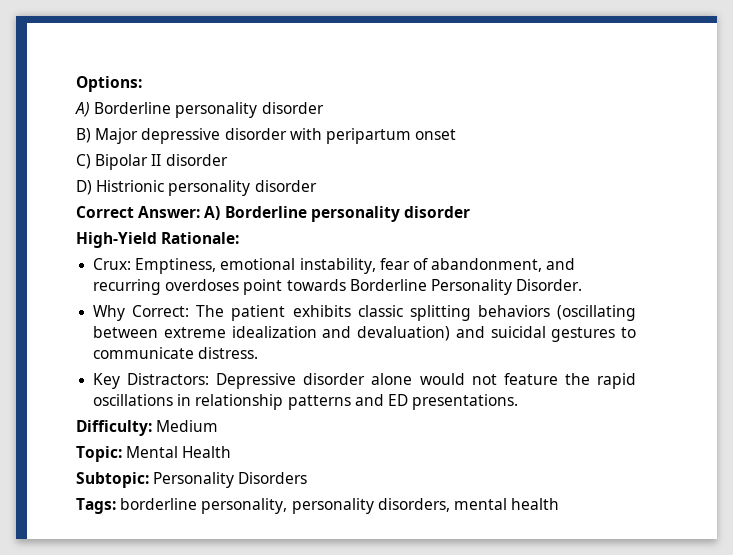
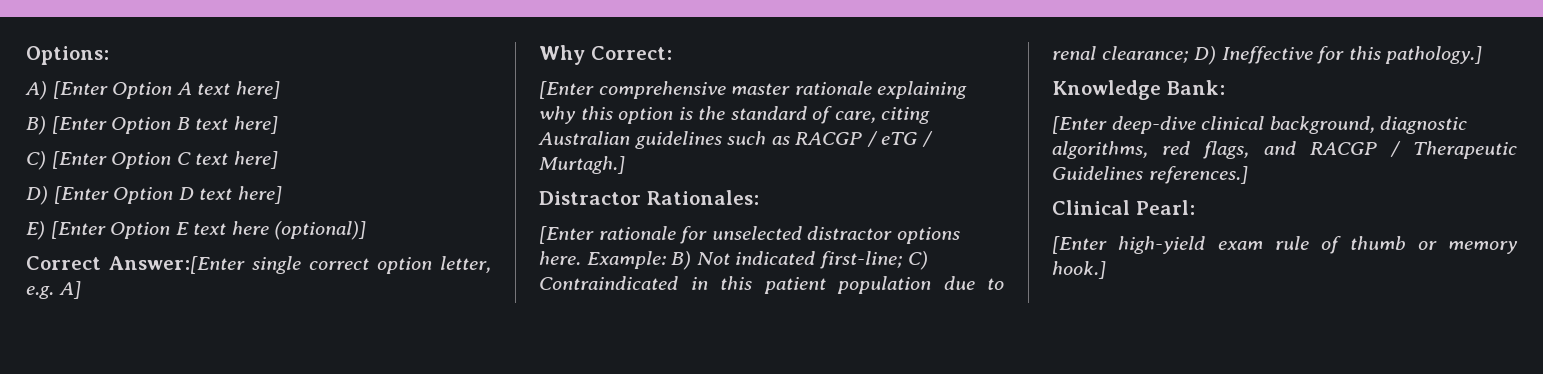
[94,102,324,118] [76,128,457,144] [76,154,228,170] [76,180,317,196] [76,206,470,222] [76,232,240,248] [93,258,576,274] [93,279,583,295] [93,305,636,321] [93,326,636,342] [93,347,259,359] [93,373,636,389] [93,394,519,410] [76,420,219,436] [76,446,232,462] [76,472,308,488] [76,498,560,514] Borderline personality disorder // B) Major depressive disorder with peripartum onset // C) Bipolar II disorder // D) Histrionic personality disorder // Correct Answer: A) Borderline personality disorder // High-Yield Rationale: // Crux: Emptiness, emotional instability, fear of abandonment, and recurring overdoses point towards Borderline Personality Disorder. // Why Correct: The patient exhibits classic splitting behaviors (oscillating between extreme idealization and devaluation) and suicidal gestures to communicate distress. // Key Distractors: Depressive disorder alone would not feature the rapid oscillations in relationship patterns and ED presentations. // Difficulty: Medium // Topic: Mental Health // Subtopic: Personality Disorders // Tags: borderline personality, personality disorders, mental health -> [52,81,280,99] [26,116,278,135] [26,151,278,170] [26,186,282,205] [26,221,367,240] [26,256,491,274] [26,281,81,299] [539,45,672,65] [539,81,968,99] [539,106,931,124] [538,131,933,149] [539,156,625,174] [539,190,759,205] [539,226,960,244] [539,251,929,270] [539,276,1004,294] [1052,46,1483,65] [1052,80,1225,100] [1052,116,1468,134] [1052,141,1517,159] [1052,166,1248,184] [1052,200,1195,215] [1052,236,1518,254] [1052,261,1106,279] [Enter Option A text here] // B) [Enter Option B text here] // C) [Enter Option C text here] // D) [Enter Option D text here] // E) [Enter Option E text here (optional)] // Correct Answer:[Enter single correct option letter, e.g. A] // Why Correct: // [Enter comprehensive master rationale explaining why this option is the standard of care, citing Australian guidelines such as RACGP / eTG / Murtagh.] // Distractor Rationales: // [Enter rationale for unselected distractor options here. Example: B) Not indicated first-line; C) Contraindicated in this patient population due to renal clearance; D) Ineffective for this pathology.] // Knowledge Bank: // [Enter deep-dive clinical background, diagnostic algorithms, red flags, and RACGP / Therapeutic Guidelines references.] // Clinical Pearl: // [Enter high-yield exam rule of thumb or memory hook.]

